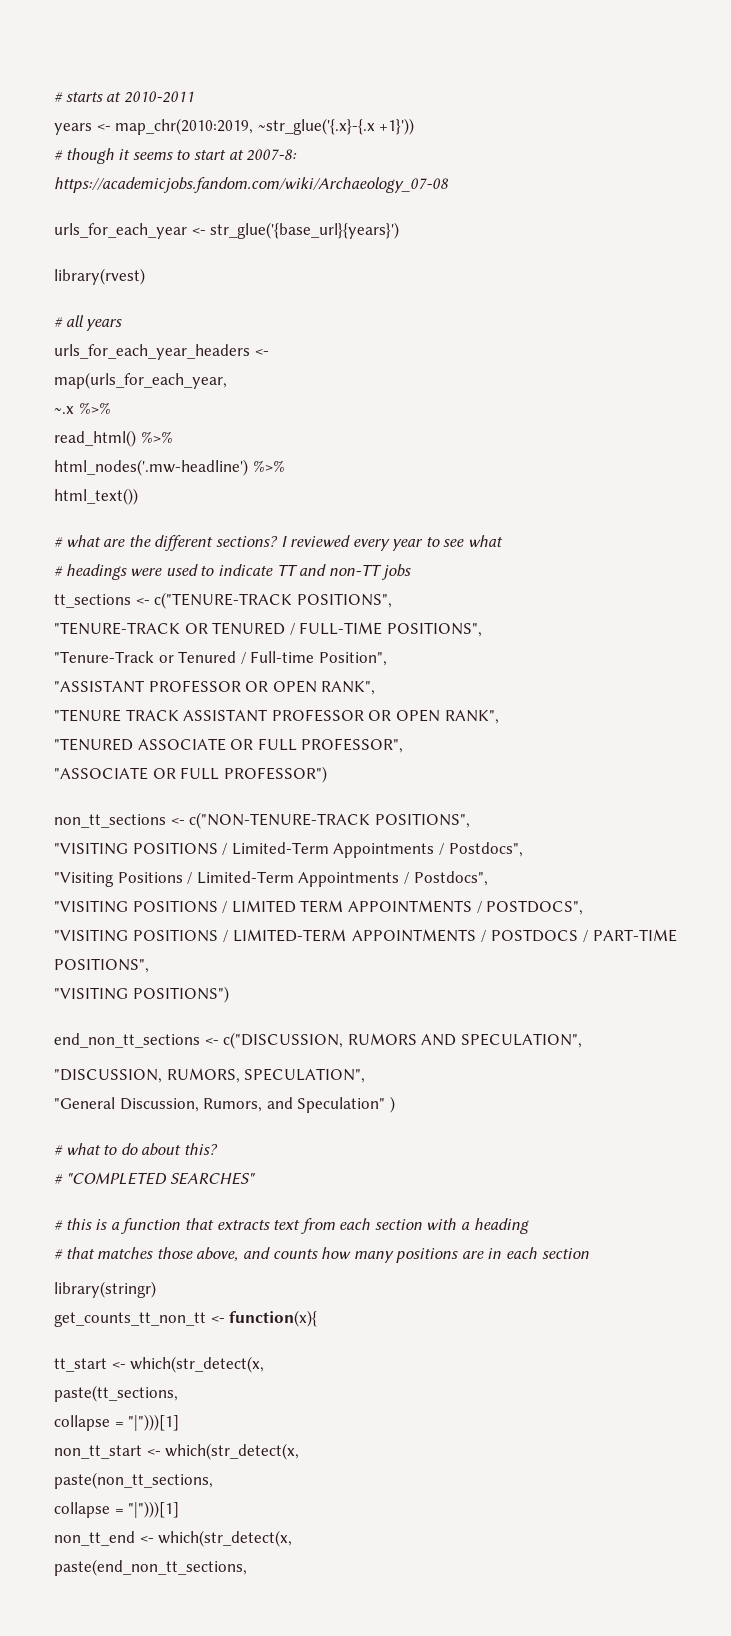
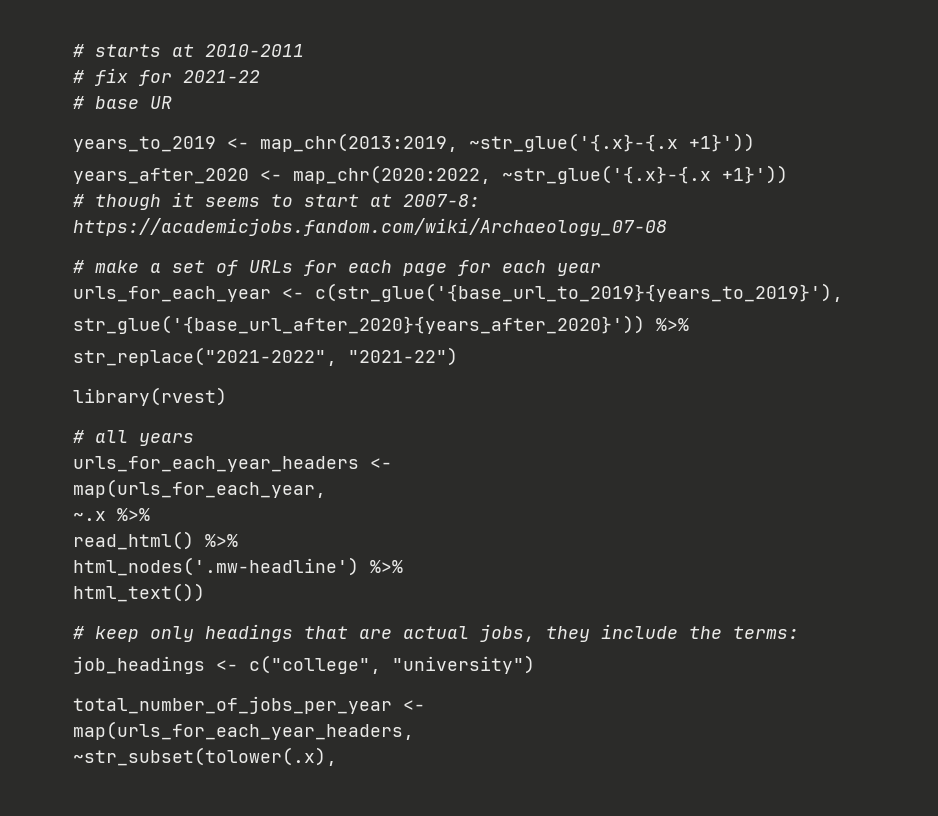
[54,118,254,135] years <- map_chr(2010:2019, -> [73,68,260,86] [73,96,172,109] [73,133,755,152] [73,165,491,184] # fix for 2021-22 // # base UR // years_to_2019 <- map_chr(2013:2019, ~str_glue('{.x}-{.x +1}')) // years_after_2020 <- map_chr(2020:2022,
[54,222,400,239] urls_for_each_year <- str_glue('{base_url}{years}') -> [73,260,601,276] [73,283,843,302] [73,315,689,334] [73,347,458,366] # make a set of URLs for each page for each year // urls_for_each_year <- c(str_glue('{base_url_to_2019}{years_to_2019}'), // str_glue('{base_url_after_2020}{years_after_2020}')) %>% // str_replace("2021-2022", "2021-22")
[65,535,504,551] [54,564,412,580] [54,592,392,609] [54,622,482,637] [54,651,387,666] [54,680,376,695] [54,709,499,724] [54,738,404,753] [54,766,327,783] [54,812,470,829] [54,842,523,858] [54,871,488,887] [54,900,584,915] [54,929,677,942] [54,958,149,973] [54,986,229,1003] [54,1032,582,1049] [54,1068,366,1083] [54,1096,395,1113] [54,1143,218,1156] [54,1172,256,1185] [54,1218,529,1234] [54,1247,589,1263] [54,1281,156,1298] [54,1310,318,1327] [54,1356,265,1373] [54,1385,178,1402] [54,1414,180,1431] [54,1443,300,1460] [54,1472,213,1489] [54,1501,180,1518] [54,1530,293,1547] [54,1559,247,1576] what are the different sections? I reviewed every year to see what // # headings were used to indicate TT and non-TT jobs // tt_sections <- c("TENURE-TRACK POSITIONS", // "TENURE-TRACK OR TENURED / FULL-TIME POSITIONS", // "Tenure-Track or Tenured / Full-time Position", // "ASSISTANT PROFESSOR OR OPEN RANK", // "TENURE TRACK ASSISTANT PROFESSOR OR OPEN RANK", // "TENURED ASSOCIATE OR FULL PROFESSOR", // "ASSOCIATE OR FULL PROFESSOR") // non_tt_sections <- c("NON-TENURE-TRACK POSITIONS", // "VISITING POSITIONS / Limited-Term Appointments / Postdocs", // "Visiting Positions / Limited-Term Appointments / Postdocs", // "VISITING POSITIONS / LIMITED TERM APPOINTMENTS / POSTDOCS", // "VISITING POSITIONS / LIMITED-TERM APPOINTMENTS / POSTDOCS / PART-TIME POSITIONS", // "VISITING POSITIONS") // end_non_tt_sections <- c("DISCUSSION, RUMORS AND SPECULATION", // "DISCUSSION, RUMORS, SPECULATION", // "General Discussion, Rumors, and Speculation" ) // # what to do about this? // # "COMPLETED SEARCHES" // # this is a function that extracts text from each section with a heading // # that matches those above, and counts how many positions are in each section // library(stringr) // get_counts_tt_non_tt <- function(x){ // tt_start <- which(str_detect(x, // paste(tt_sections, // collapse = "|")))[1] // non_tt_start <- which(str_detect(x, // paste(non_tt_sections, // collapse = "|")))[1] // non_tt_end <- which(str_detect(x, // paste(end_non_tt_sections, -> [95,624,799,642] [73,655,535,674] [73,696,425,714] [73,721,414,740] [73,747,337,766] keep only headings that are actual jobs, they include the terms: // job_headings <- c("college", "university") // total_number_of_jobs_per_year <- // map(urls_for_each_year_headers, // ~str_subset(tolower(.x),

